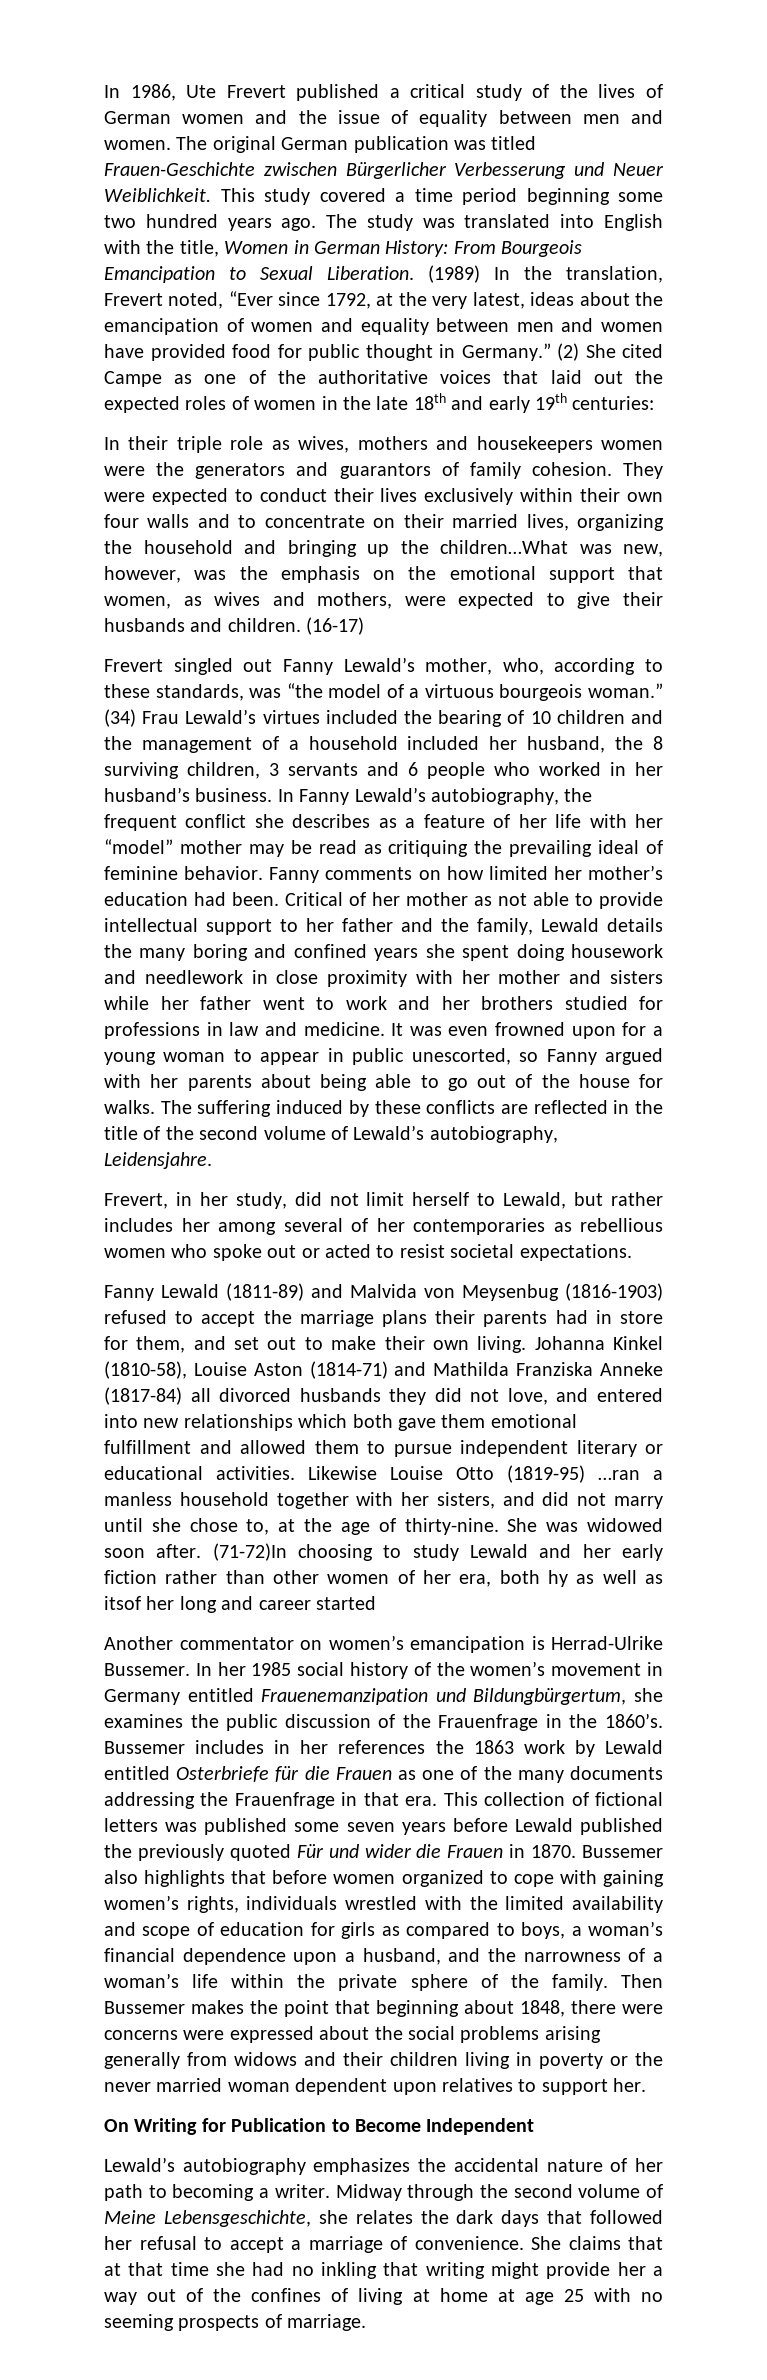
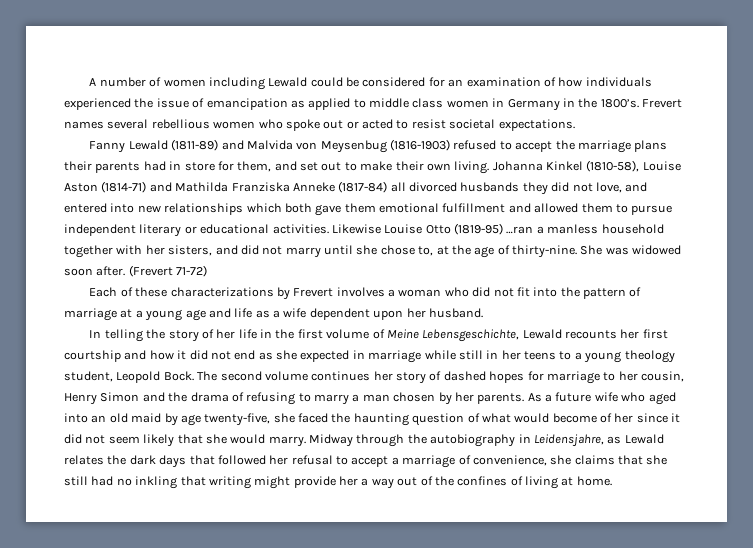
[104,84,663,101] [104,110,663,127] [104,136,537,153] [104,162,664,179] [104,188,663,205] [104,214,663,231] [104,240,583,257] [104,265,663,283] [104,291,663,309] [104,318,663,335] [104,343,663,361] [104,370,663,387] [104,393,655,413] [104,436,663,453] [104,462,663,479] [104,488,664,505] [104,514,664,531] [104,540,663,557] [104,566,663,583] [104,592,663,609] [104,617,365,635] [104,657,663,675] [104,683,663,701] [104,709,663,727] [104,736,664,753] [104,762,663,779] [104,787,593,805] [104,814,663,831] [104,839,663,857] [104,865,663,883] [104,892,663,909] [104,918,663,935] [104,944,663,961] [104,970,663,987] [104,996,663,1010] [104,1022,663,1039] [104,1048,663,1065] [104,1074,663,1091] [104,1100,663,1117] [104,1125,558,1143] [104,1152,212,1169] [104,1192,664,1209] [104,1218,572,1235] In 1986, Ute Frevert published a critical study of the lives of German women and the issue of equality between men and women. The original German publication was titled Frauen-Geschichte zwischen Bürgerlicher Verbesserung und Neuer Weiblichkeit. This study covered a time period beginning some two hundred years ago. The study was translated into English with the title, Women in German History: From Bourgeois Emancipation to Sexual Liberation. (1989) In the translation, Frevert noted, “Ever since 1792, at the very latest, ideas about the emancipation of women and equality between men and women have provided food for public thought in Germany.” (2) She cited Campe as one of the authoritative voices that laid out the expected roles of women in the late 18th and early 19th centuries: // In their triple role as wives, mothers and housekeepers women were the generators and guarantors of family cohesion. They were expected to conduct their lives exclusively within their own four walls and to concentrate on their married lives, organizing the household and bringing up the children…What was new, however, was the emphasis on the emotional support that women, as wives and mothers, were expected to give their husbands and children. (16-17) // Frevert singled out Fanny Lewald’s mother, who, according to these standards, was “the model of a virtuous bourgeois woman.” (34) Frau Lewald’s virtues included the bearing of 10 children and the management of a household included her husband, the 8 surviving children, 3 servants and 6 people who worked in her husband’s business. In Fanny Lewald’s autobiography, the frequent conflict she describes as a feature of her life with her “model” mother may be read as critiquing the prevailing ideal of feminine behavior. Fanny comments on how limited her mother’s education had been. Critical of her mother as not able to provide intellectual support to her father and the family, Lewald details the many boring and confined years she spent doing housework and needlework in close proximity with her mother and sisters while her father went to work and her brothers studied for professions in law and medicine. It was even frowned upon for a young woman to appear in public unescorted, so Fanny argued with her parents about being able to go out of the house for walks. The suffering induced by these conflicts are reflected in the title of the second volume of Lewald’s autobiography, Leidensjahre. // Frevert, in her study, did not limit herself to Lewald, but rather includes her among several of her contemporaries as -> [89,77,652,90] [64,98,682,111] [64,119,149,129] A number of women including Lewald could be considered for an examination of how individuals experienced the issue of emancipation as applied to middle class women in Germany in the 1800’s. Frevert names several
[212,1543,663,1561] [104,1570,663,1587] [104,1596,376,1613] [104,1635,663,1653] [104,1661,663,1679] [104,1688,664,1705] [104,1713,663,1731] [104,1740,663,1757] [104,1766,663,1783] [104,1792,663,1809] [104,1818,663,1835] [104,1844,663,1861] [104,1870,664,1887] [104,1895,663,1913] [104,1921,663,1939] [104,1948,663,1965] [104,1973,663,1991] [104,2000,663,2017] [104,2026,601,2043] [104,2052,663,2069] [104,2078,647,2095] [104,2118,535,2135] [104,2157,663,2175] [104,2184,663,2201] [104,2210,348,2227] (71-72)In choosing to study Lewald and her early fiction rather than other women of her era, both hy as well as itsof her long and career started // Another commentator on women’s emancipation is Herrad-Ulrike Bussemer. In her 1985 social history of the women’s movement in Germany entitled Frauenemanzipation und Bildungbürgertum, she examines the public discussion of the Frauenfrage in the 1860’s. Bussemer includes in her references the 1863 work by Lewald entitled Osterbriefe für die Frauen as one of the many documents addressing the Frauenfrage in that era. This collection of fictional letters was published some seven years before Lewald published the previously quoted Für und wider die Frauen in 1870. Bussemer also highlights that before women organized to cope with gaining women’s rights, individuals wrestled with the limited availability and scope of education for girls as compared to boys, a woman’s financial dependence upon a husband, and the narrowness of a woman’s life within the private sphere of the family. Then Bussemer makes the point that beginning about 1848, there were concerns were expressed about the social problems arising generally from widows and their children living in poverty or the never married woman dependent upon relatives to support her. // On Writing for Publication to Become Independent // Lewald’s autobiography emphasizes the accidental nature of her path to becoming a writer. Midway through the second volume of Meine Lebensgeschichte, she -> [128,265,208,277] [89,287,642,300] [64,308,483,321] [89,329,668,342] [64,350,675,363] [64,371,684,384] [64,392,676,405] [64,413,681,426] [64,434,664,447] (Frevert 71-72) // Each of these characterizations by Frevert involves a woman who did not fit into the pattern of marriage at a young age and life as a wife dependent upon her husband. // In telling the story of her life in the first volume of Meine Lebensgeschichte, Lewald recounts her first courtship and how it did not end as she expected in marriage while still in her teens to a young theology student, Leopold Bock. The second volume continues her story of dashed hopes for marriage to her cousin, Henry Simon and the drama of refusing to marry a man chosen by her parents. As a future wife who aged into an old maid by age twenty-five, she faced the haunting question of what would become of her since it did not seem likely that she would marry. Midway through the autobiography in Leidensjahre, as Lewald
[414,2236,663,2250] [104,2262,245,2276] convenience. She claims that at that time she -> [472,455,668,466] [64,476,88,486] convenience, she claims that she still
[439,2288,664,2305] [104,2314,367,2331] home at age 25 with no seeming prospects of marriage. -> [576,476,612,486] home.

